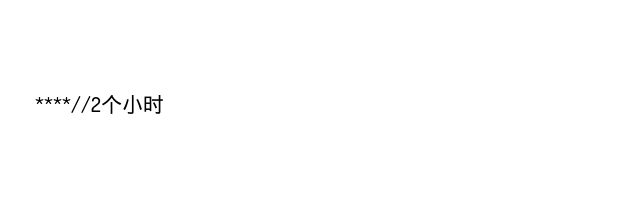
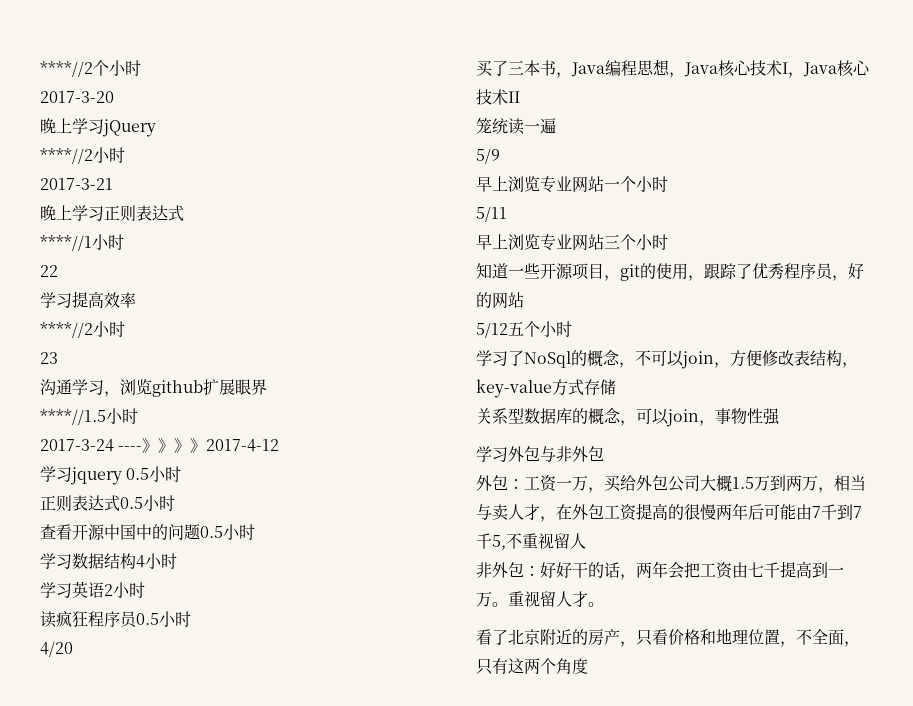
(164, 104) none -> [40,91,114,103] [40,118,156,137] [40,147,125,164] [40,178,113,190] [40,205,184,222] [40,234,124,251] [40,265,58,277] [40,291,136,308] [40,321,125,338] [40,352,58,364] [40,379,267,397] [40,408,138,425] [40,438,280,453] [40,466,182,485] [40,495,175,512] [40,524,255,540] [40,553,177,569] [40,581,145,598] [40,611,191,628] [40,641,73,657] [476,59,870,78] [476,89,520,105] [476,118,556,135] [476,148,500,164] [476,176,668,193] [476,206,507,222] [476,234,668,251] [476,263,864,281] [476,292,524,309] [476,321,572,338] [476,350,858,369] [476,379,616,398] [476,408,780,427] [476,446,604,462] [476,475,866,493] [476,503,862,522] [476,533,586,550] [476,561,844,580] [476,591,604,607] [476,628,860,647] [476,658,588,675] // 2017-3-20 // 晚上学习jQuery // ****//2小时 // 2017-3-21 // 晚上学习正则表达式 // ****//1小时 // 22 // 学习提高效率 // ****//2小时 // 23 // 沟通学习，浏览github扩展眼界 // ****//1.5小时 // 2017-3-24 ----》》》》2017-4-12 // 学习jquery 0.5小时 // 正则表达式0.5小时 // 查看开源中国中的问题0.5小时 // 学习数据结构4小时 // 学习英语2小时 // 读疯狂程序员0.5小时 // 4/20 // 买了三本书，Java编程思想，Java核心技术I，Java核心技术II // 笼统读一遍 // 5/9 // 早上浏览专业网站一个小时 // 5/11 // 早上浏览专业网站三个小时 // 知道一些开源项目，git的使用，跟踪了优秀程序员，好的网站 // 5/12五个小时 // 学习了NoSql的概念，不可以join，方便修改表结构，key-value方式存储 // 关系型数据库的概念，可以join，事物性强 // 学习外包与非外包 // 外包：工资一万，买给外包公司大概1.5万到两万，相当与卖人才，在外包工资提高的很慢两年后可能由7千到7千5,不重视留人 // 非外包：好好干的话，两年会把工资由七千提高到一万。重视留人才。 // 看了北京附近的房产，只看价格和地理位置，不全面，只有这两个角度

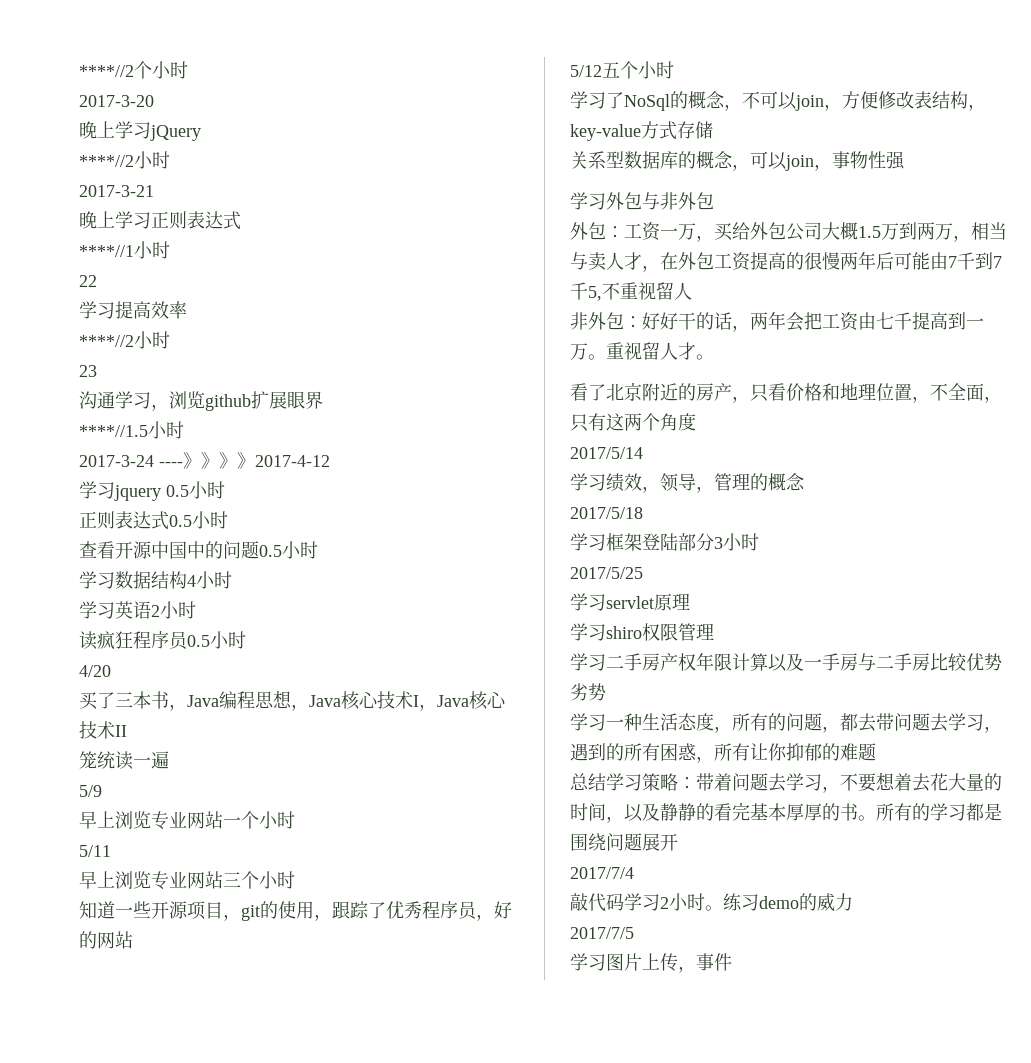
(588, 666) none -> [570,447,643,459] [570,473,805,493] [570,507,643,519] [570,533,759,551] [570,567,643,579] [570,593,690,611] [570,623,714,641] [570,652,1002,672] [570,683,606,701] [570,713,1002,733] [570,743,876,763] [570,772,1002,793] [570,802,1002,823] [570,833,678,851] [570,867,634,879] [570,893,853,912] [570,927,634,939] [570,953,732,973] // 2017/5/14 // 学习绩效，领导，管理的概念 // 2017/5/18 // 学习框架登陆部分3小时 // 2017/5/25 // 学习servlet原理 // 学习shiro权限管理 // 学习二手房产权年限计算以及一手房与二手房比较优势劣势 // 学习一种生活态度，所有的问题，都去带问题去学习，遇到的所有困惑，所有让你抑郁的难题 // 总结学习策略：带着问题去学习，不要想着去花大量的时间，以及静静的看完基本厚厚的书。所有的学习都是围绕问题展开 // 2017/7/4 // 敲代码学习2小时。练习demo的威力 // 2017/7/5 // 学习图片上传，事件

